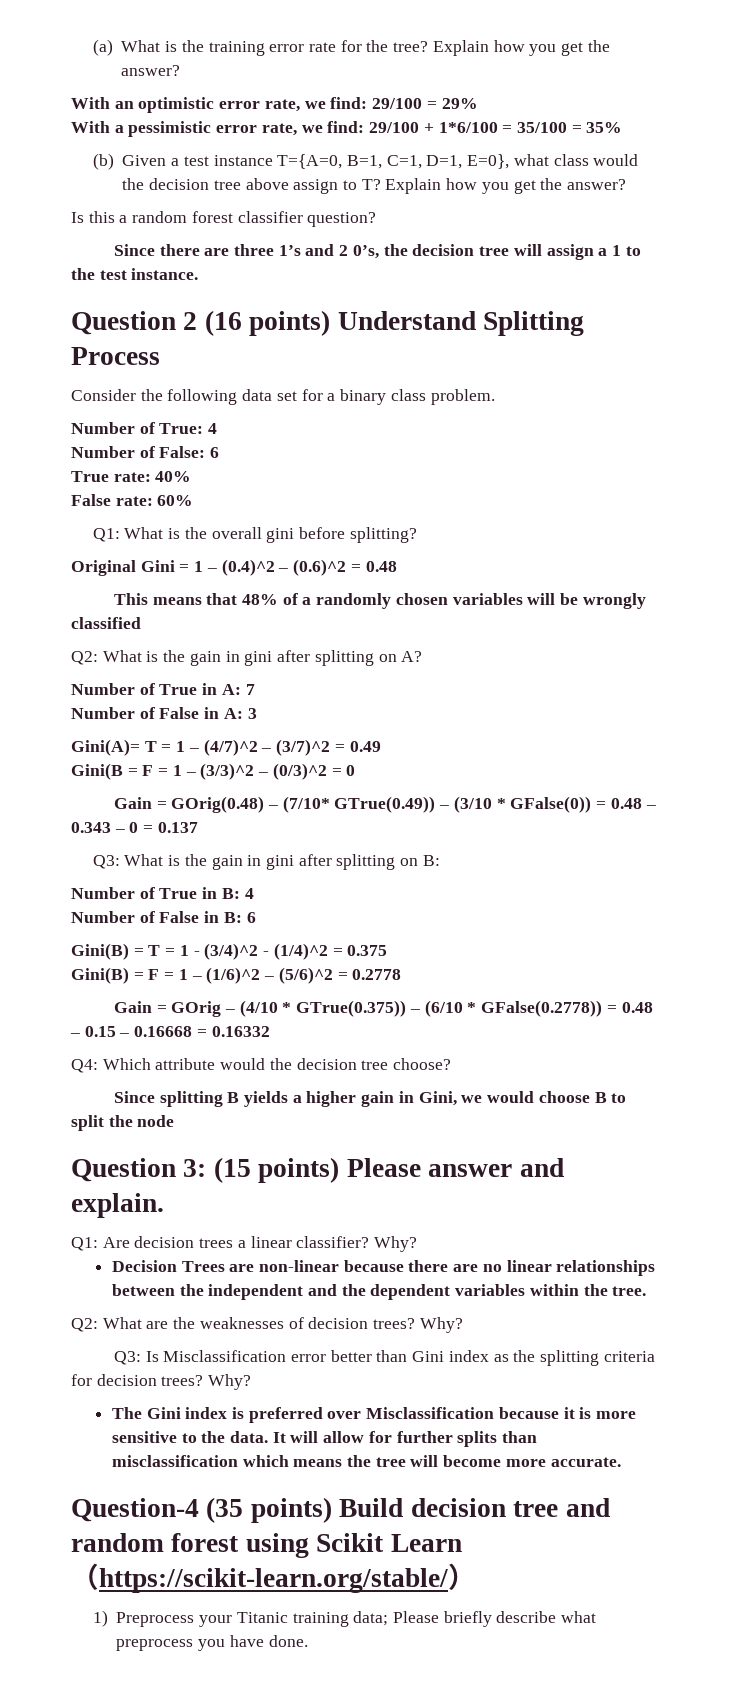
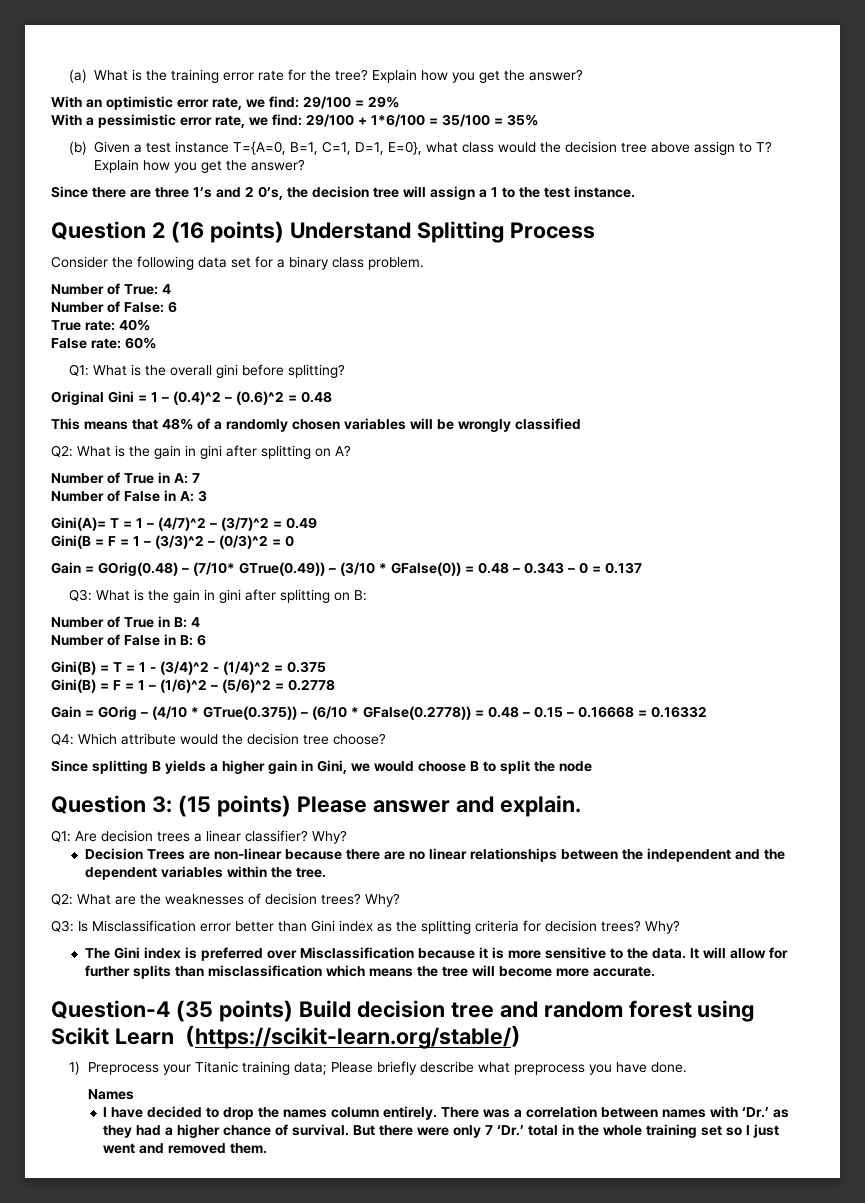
[71,211,377,227] // Is this a random forest classifier question? -> (306, 165) none
(308, 1641) none -> [87,1089,134,1100] [103,1106,790,1120] [103,1124,780,1138] [103,1143,268,1154] // Names // I have decided to drop the names column entirely. There was a correlation between names with ‘Dr.’ as they had a higher chance of survival. But there were only 7 ‘Dr.’ total in the whole training set so I just went and removed them.

